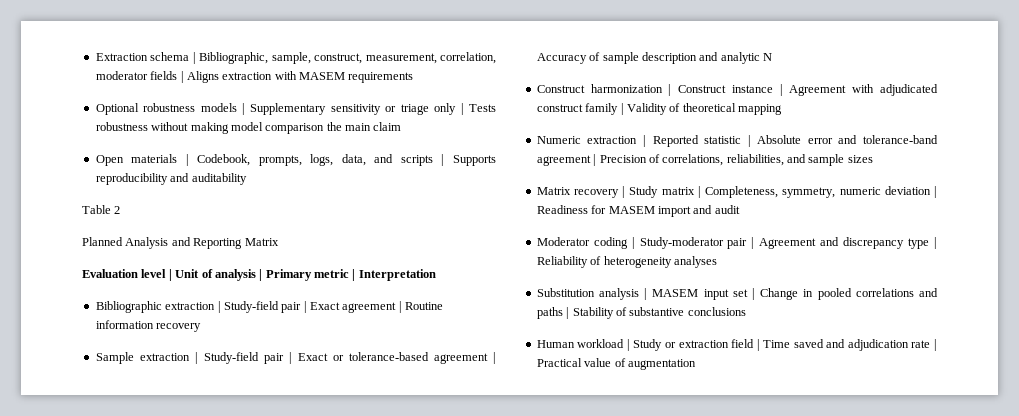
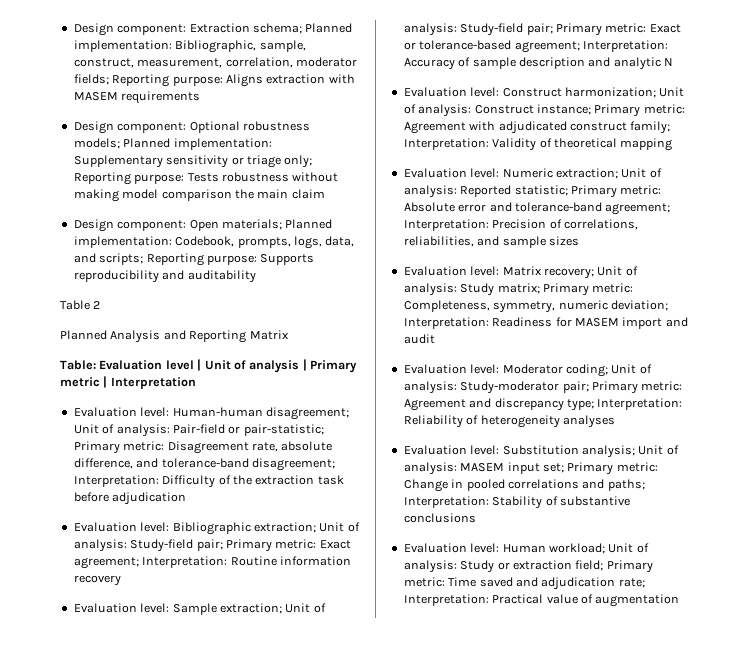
[95,52,196,64] Extraction schema | -> [73,23,353,36] [73,40,172,52] Design component: Extraction schema; Planned implementation:
[150,71,184,83] fields | -> [73,74,223,87] fields; Reporting purpose:
[95,103,246,115] Optional robustness models | -> [73,121,310,134] [73,138,272,150] Design component: Optional robustness models; Planned implementation:
[434,103,464,115] only | -> [284,155,313,168] [73,172,185,185] only; Reporting purpose:
[95,154,189,166] Open materials | -> [73,219,333,232] [73,236,172,248] Design component: Open materials; Planned implementation:
[400,154,445,166] scripts | -> [99,253,257,266] scripts; Reporting purpose:
(279, 242) none -> [60,360,96,370] Table:
[95,301,444,313] [95,320,202,332] [95,352,292,364] Bibliographic extraction | Study-field pair | Exact agreement | Routine information recovery // Sample extraction | Study-field pair | -> [73,407,349,420] [73,424,324,437] [73,441,333,454] [73,458,335,471] [73,475,344,488] [73,492,187,505] [73,522,360,535] [73,539,351,552] [73,556,351,569] [73,575,121,586] [73,603,326,615] [403,23,647,36] Evaluation level: Human-human disagreement; Unit of analysis: Pair-field or pair-statistic; Primary metric: Disagreement rate, absolute difference, and tolerance-band disagreement; Interpretation: Difficulty of the extraction task before adjudication // Evaluation level: Bibliographic extraction; Unit of analysis: Study-field pair; Primary metric: Exact agreement; Interpretation: Routine information recovery // Evaluation level: Sample extraction; Unit of analysis: Study-field pair; Primary metric:
[433,352,496,364] agreement | -> [514,40,668,53] agreement; Interpretation:
[536,84,783,96] Construct harmonization | Construct instance | -> [403,87,685,98] [403,104,685,117] Evaluation level: Construct harmonization; Unit of analysis: Construct instance; Primary metric:
[585,103,624,115] family | -> [630,121,671,134] [403,138,489,150] family; Interpretation:
[536,135,751,147] Numeric extraction | Reported statistic | -> [403,168,662,179] [403,185,662,198] Evaluation level: Numeric extraction; Unit of analysis: Reported statistic; Primary metric:
[536,154,597,166] agreement | -> [605,203,671,215] [403,219,489,231] agreement; Interpretation:
[536,186,701,198] Matrix recovery | Study matrix | -> [403,266,638,279] [403,283,634,296] Evaluation level: Matrix recovery; Unit of analysis: Study matrix; Primary metric:
[884,186,937,198] deviation | -> [610,300,668,311] [403,317,489,329] deviation; Interpretation:
[536,237,755,249] Moderator coding | Study-moderator pair | -> [403,364,652,377] [403,381,683,394] Evaluation level: Moderator coding; Unit of analysis: Study-moderator pair; Primary metric:
[908,237,937,249] type | -> [566,398,683,411] type; Interpretation:
[536,288,755,300] Substitution analysis | MASEM input set | -> [403,445,679,458] [403,462,658,475] Evaluation level: Substitution analysis; Unit of analysis: MASEM input set; Primary metric:
[536,307,570,319] paths | -> [607,479,645,491] [403,496,489,508] paths; Interpretation:
[536,339,760,351] Human workload | Study or extraction field | -> [403,543,649,554] [403,560,653,573] [403,577,445,587] Evaluation level: Human workload; Unit of analysis: Study or extraction field; Primary metric:
[911,339,938,351] rate | -> [618,578,645,588] [403,594,489,606] rate; Interpretation:

